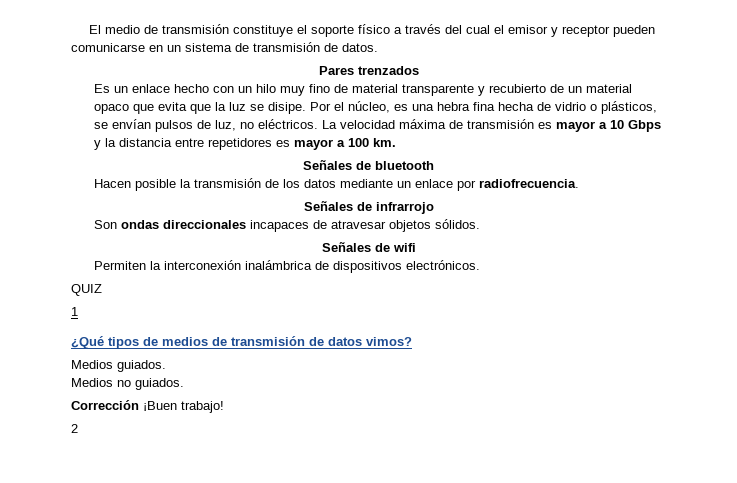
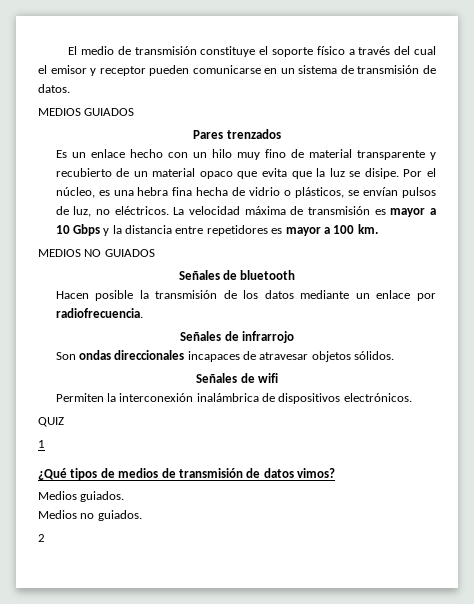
(378, 47) none -> [38,108,135,116] // MEDIOS GUIADOS
(397, 142) none -> [38,249,155,257] // MEDIOS NO GUIADOS
[71,400,224,413] // Corrección ¡Buen trabajo! -> (142, 515) none

